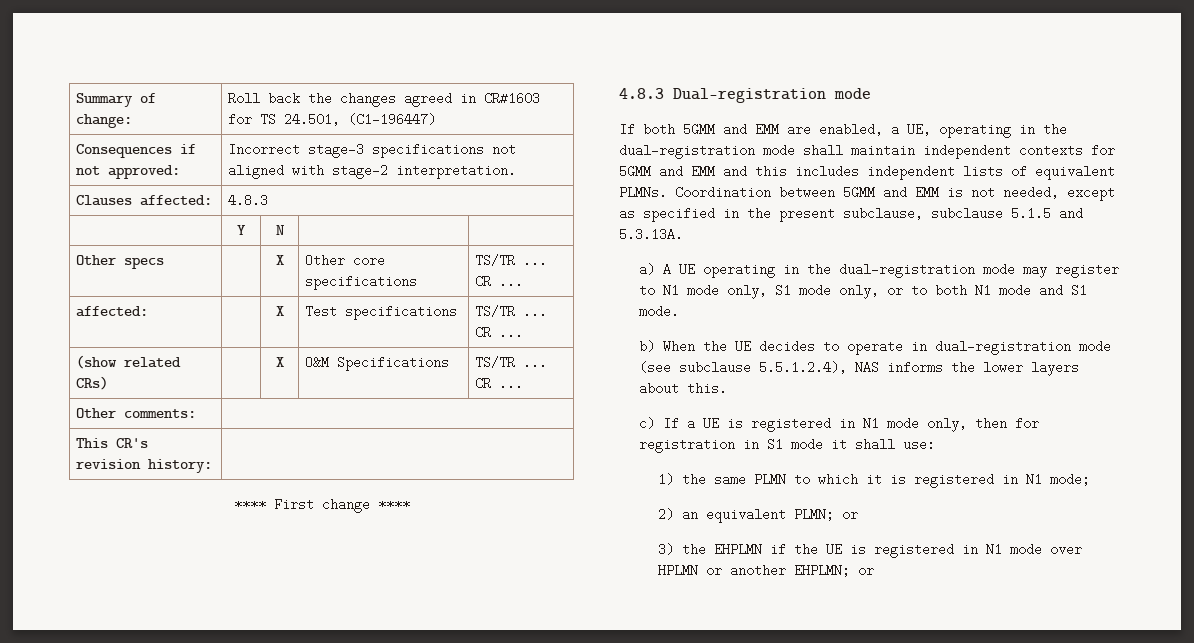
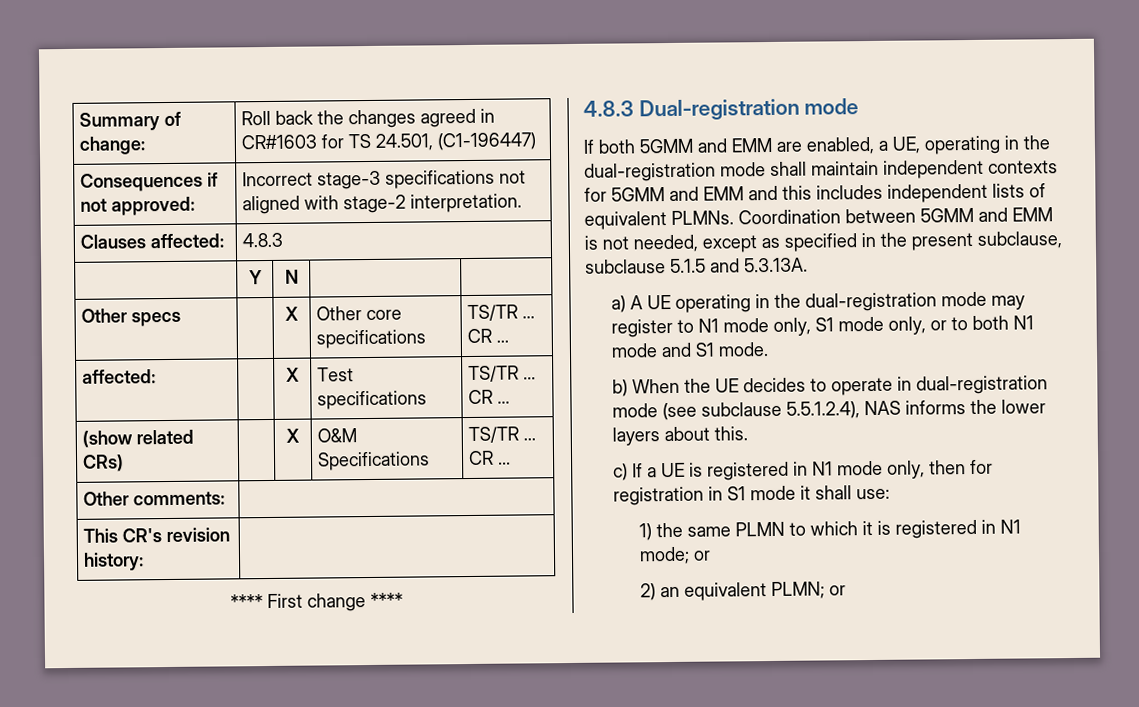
(1091, 479) none -> [693,550,712,561] or
[658,543,1083,558] [658,564,875,577] // 3) the EHPLMN if the UE is registered in N1 mode over HPLMN or another EHPLMN; or -> (847, 590) none

